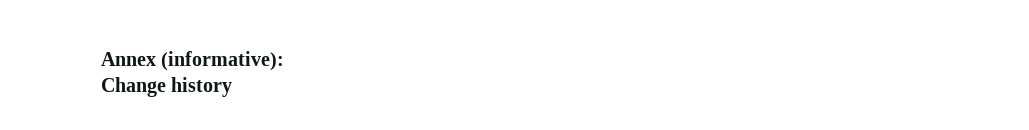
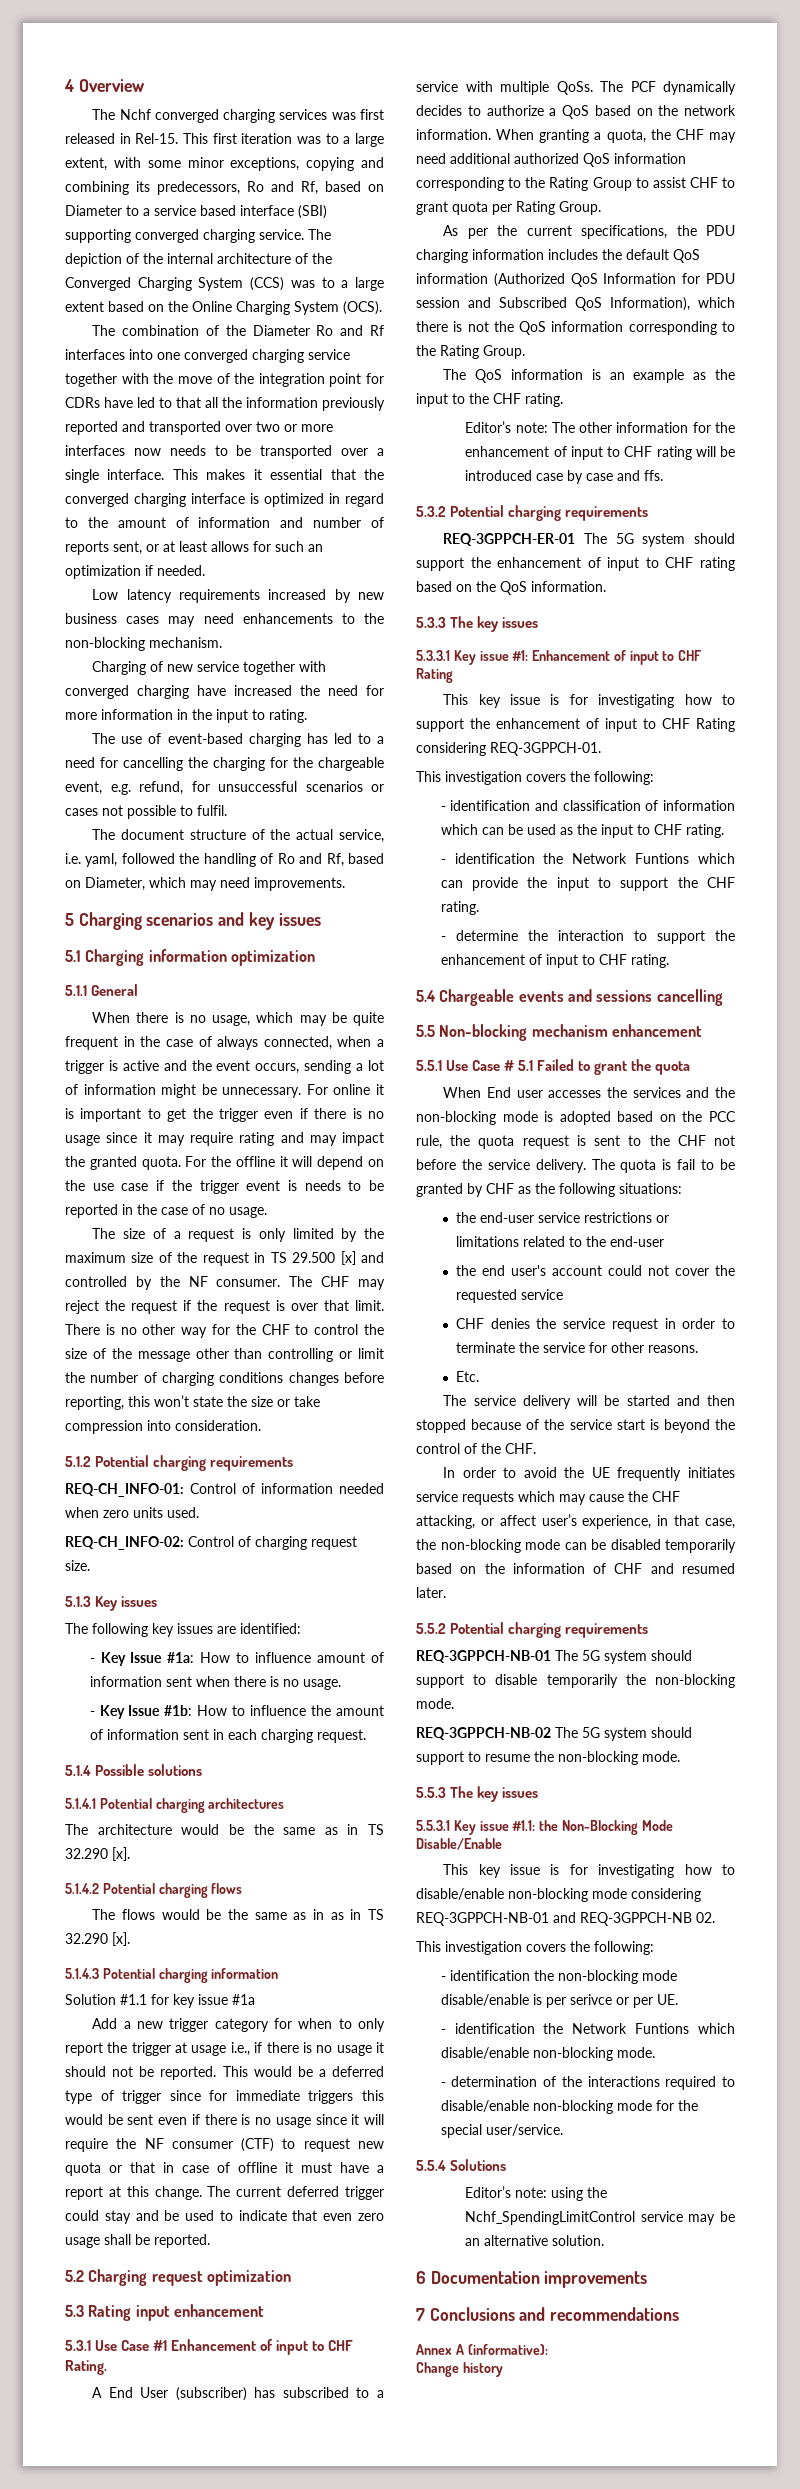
[101,52,156,66] Annex -> [64,79,144,92] [92,109,385,123] [65,133,384,147] [65,157,384,171] [65,181,384,195] [65,205,327,219] [65,229,331,243] [65,253,332,267] [65,277,384,291] [65,301,382,315] [92,325,384,336] [65,349,350,363] [65,373,384,387] [65,397,385,411] [65,421,333,435] [65,445,384,459] [65,469,384,483] [65,493,384,507] [65,517,384,528] [65,541,323,555] [65,565,205,579] [92,589,384,603] [65,613,384,627] [65,637,222,651] [92,661,327,675] [65,685,384,699] [65,709,307,723] [92,733,384,747] [65,757,384,771] [65,781,384,795] [65,805,227,819] [92,829,385,843] [65,853,385,867] [65,877,345,891] [65,912,321,930] [65,949,315,966] [65,984,139,996] [92,1012,384,1026] [65,1036,384,1050] [65,1060,384,1074] [65,1084,384,1098] [65,1108,384,1122] [65,1132,384,1146] [65,1156,384,1170] [65,1180,384,1194] [65,1204,267,1218] [92,1228,384,1242] [65,1251,385,1266] [65,1276,385,1290] [65,1300,384,1314] [65,1324,385,1338] [65,1348,384,1362] [65,1372,384,1386] [65,1395,320,1410] [65,1420,261,1434] [65,1455,294,1471] [65,1483,384,1497] [65,1507,199,1518] [65,1536,357,1550] [65,1560,90,1571] [65,1596,158,1611] [65,1623,301,1637] [89,1652,384,1666] [89,1676,341,1690] [89,1705,384,1719] [89,1729,366,1743] [65,1764,203,1776] [65,1798,285,1813] [65,1824,384,1835] [65,1847,130,1861] [65,1883,243,1898] [92,1909,384,1920] [65,1932,130,1946] [65,1968,279,1983] [65,1994,255,2008] [92,2018,385,2032] [65,2042,385,2056] [65,2066,384,2080] [65,2090,384,2104] [65,2114,384,2128] [65,2138,384,2152] [65,2162,384,2176] [65,2186,384,2200] [65,2210,384,2224] [65,2234,210,2248] [65,2269,291,2286] [65,2304,264,2321] [65,2339,354,2355] [65,2360,107,2375] [92,2387,384,2401] [416,81,736,95] [416,105,736,119] [416,129,736,143] [416,153,686,167] [416,177,735,191] [416,201,601,215] [443,225,735,239] [416,249,700,263] [416,273,735,287] [416,297,735,311] [416,321,735,335] [416,345,525,359] [443,369,735,383] [416,393,563,407] [465,421,735,433] [465,446,735,460] [465,470,664,484] [416,505,649,521] [443,533,735,547] [416,557,735,571] [416,581,606,595] [416,616,539,632] [416,650,703,665] [416,668,453,683] [443,694,735,708] [416,718,735,732] [416,742,601,756] [416,771,654,785] [440,800,735,811] [440,824,724,838] [440,853,735,864] [440,877,735,891] [440,901,479,915] [440,930,735,944] [440,954,669,968] [416,989,723,1006] [416,1024,702,1041] [416,1059,691,1075] [443,1087,735,1098] [416,1111,736,1125] [416,1135,735,1149] [416,1159,735,1173] [416,1183,682,1197] [456,1212,670,1223] [456,1236,665,1247] [456,1265,735,1276] [456,1289,564,1303] [456,1318,735,1332] [456,1342,699,1353] [456,1371,480,1382] [443,1395,735,1409] [416,1419,735,1433] [416,1443,536,1454] [443,1467,735,1481] [416,1491,680,1505] [416,1514,735,1529] [416,1539,736,1553] [416,1563,735,1574] [416,1587,446,1598] [416,1622,649,1638] [416,1650,692,1664] [416,1674,735,1688] [416,1698,454,1709] [416,1727,692,1741] [416,1751,680,1765] [416,1786,539,1802] [416,1820,673,1835] [416,1838,502,1850] [443,1864,735,1878] [416,1888,701,1902] [416,1912,715,1926] [416,1941,654,1955] [440,1970,677,1984] [440,1994,678,2008] [440,2023,735,2034] [440,2047,655,2061] [440,2076,735,2090] [440,2100,698,2114] [440,2124,563,2138] [416,2159,507,2171] [465,2186,608,2201] [465,2211,735,2225] [465,2235,605,2246] [416,2271,648,2288] [416,2307,680,2321] [416,2344,464,2355] 4 Overview // The Nchf converged charging services was first released in Rel-15. This first iteration was to a large extent, with some minor exceptions, copying and combining its predecessors, Ro and Rf, based on Diameter to a service based interface (SBI) supporting converged charging service. The depiction of the internal architecture of the Converged Charging System (CCS) was to a large extent based on the Online Charging System (OCS). // The combination of the Diameter Ro and Rf interfaces into one converged charging service together with the move of the integration point for CDRs have led to that all the information previously reported and transported over two or more interfaces now needs to be transported over a single interface. This makes it essential that the converged charging interface is optimized in regard to the amount of information and number of reports sent, or at least allows for such an optimization if needed. // Low latency requirements increased by new business cases may need enhancements to the non-blocking mechanism. // Charging of new service together with converged charging have increased the need for more information in the input to rating. // The use of event-based charging has led to a need for cancelling the charging for the chargeable event, e.g. refund, for unsuccessful scenarios or cases not possible to fulfil. // The document structure of the actual service, i.e. yaml, followed the handling of Ro and Rf, based on Diameter, which may need improvements. // 5 Charging scenarios and key issues // 5.1 Charging information optimization // 5.1.1 General // When there is no usage, which may be quite frequent in the case of always connected, when a trigger is active and the event occurs, sending a lot of information might be unnecessary. For online it is important to get the trigger even if there is no usage since it may require rating and may impact the granted quota. For the offline it will depend on the use case if the trigger event is needs to be reported in the case of no usage. // The size of a request is only limited by the maximum size of the request in TS 29.500 [x] and controlled by the NF consumer. The CHF may reject the request if the request is over that limit. There is no other way for the CHF to control the size of the message other than controlling or limit the number of charging conditions changes before reporting, this won’t state the size or take compression into consideration. // 5.1.2 Potential charging requirements // REQ-CH_INFO-01: Control of information needed when zero units used. // REQ-CH_INFO-02: Control of charging request size. // 5.1.3 Key issues // The following key issues are identified: // - Key Issue #1a: How to influence amount of information sent when there is no usage. // - Key Issue #1b: How to influence the amount of information sent in each charging request. // 5.1.4 Possible solutions // 5.1.4.1 Potential charging architectures // The architecture would be the same as in TS 32.290 [x]. // 5.1.4.2 Potential charging flows // The flows would be the same as in as in TS 32.290 [x]. // 5.1.4.3 Potential charging information // Solution #1.1 for key issue #1a // Add a new trigger category for when to only report the trigger at usage i.e., if there is no usage it should not be reported. This would be a deferred type of trigger since for immediate triggers this would be sent even if there is no usage since it will require the NF consumer (CTF) to request new quota or that in case of offline it must have a report at this change. The current deferred trigger could stay and be used to indicate that even zero usage shall be reported. // 5.2 Charging request optimization // 5.3 Rating input enhancement // 5.3.1 Use Case #1 Enhancement of input to CHF Rating. // A End User (subscriber) has subscribed to a service with multiple QoSs. The PCF dynamically decides to authorize a QoS based on the network information. When granting a quota, the CHF may need additional authorized QoS information corresponding to the Rating Group to assist CHF to grant quota per Rating Group. // As per the current specifications, the PDU charging information includes the default QoS information (Authorized QoS Information for PDU session and Subscribed QoS Information), which there is not the QoS information corresponding to the Rating Group. // The QoS information is an example as the input to the CHF rating. // Editor’s note: The other information for the enhancement of input to CHF rating will be introduced case by case and ffs. // 5.3.2 Potential charging requirements // REQ-3GPPCH-ER-01 The 5G system should support the enhancement of input to CHF rating based on the QoS information. // 5.3.3 The key issues // 5.3.3.1 Key issue #1: Enhancement of input to CHF Rating // This key issue is for investigating how to support the enhancement of input to CHF Rating considering REQ-3GPPCH-01. // This investigation covers the following: // - identification and classification of information which can be used as the input to CHF rating. // - identification the Network Funtions which can provide the input to support the CHF rating. // - determine the interaction to support the enhancement of input to CHF rating. // 5.4 Chargeable events and sessions cancelling // 5.5 Non-blocking mechanism enhancement // 5.5.1 Use Case # 5.1 Failed to grant the quota // When End user accesses the services and the non-blocking mode is adopted based on the PCC rule, the quota request is sent to the CHF not before the service delivery. The quota is fail to be granted by CHF as the following situations: // the end-user service restrictions or limitations related to the end-user // the end user's account could not cover the requested service // CHF denies the service request in order to terminate the service for other reasons. // Etc. // The service delivery will be started and then stopped because of the service start is beyond the control of the CHF. // In order to avoid the UE frequently initiates service requests which may cause the CHF attacking, or affect user’s experience, in that case, the non-blocking mode can be disabled temporarily based on the information of CHF and resumed later. // 5.5.2 Potential charging requirements // REQ-3GPPCH-NB-01 The 5G system should support to disable temporarily the non-blocking mode. // REQ-3GPPCH-NB-02 The 5G system should support to resume the non-blocking mode. // 5.5.3 The key issues // 5.5.3.1 Key issue #1.1: the Non-Blocking Mode Disable/Enable // This key issue is for investigating how to disable/enable non-blocking mode considering REQ-3GPPCH-NB-01 and REQ-3GPPCH-NB 02. // This investigation covers the following: // - identification the non-blocking mode disable/enable is per serivce or per UE. // - identification the Network Funtions which disable/enable non-blocking mode. // - determination of the interactions required to disable/enable non-blocking mode for the special user/service. // 5.5.4 Solutions // Editor’s note: using the Nchf_SpendingLimitControl service may be an alternative solution. // 6 Documentation improvements // 7 Conclusions and recommendations // Annex A

